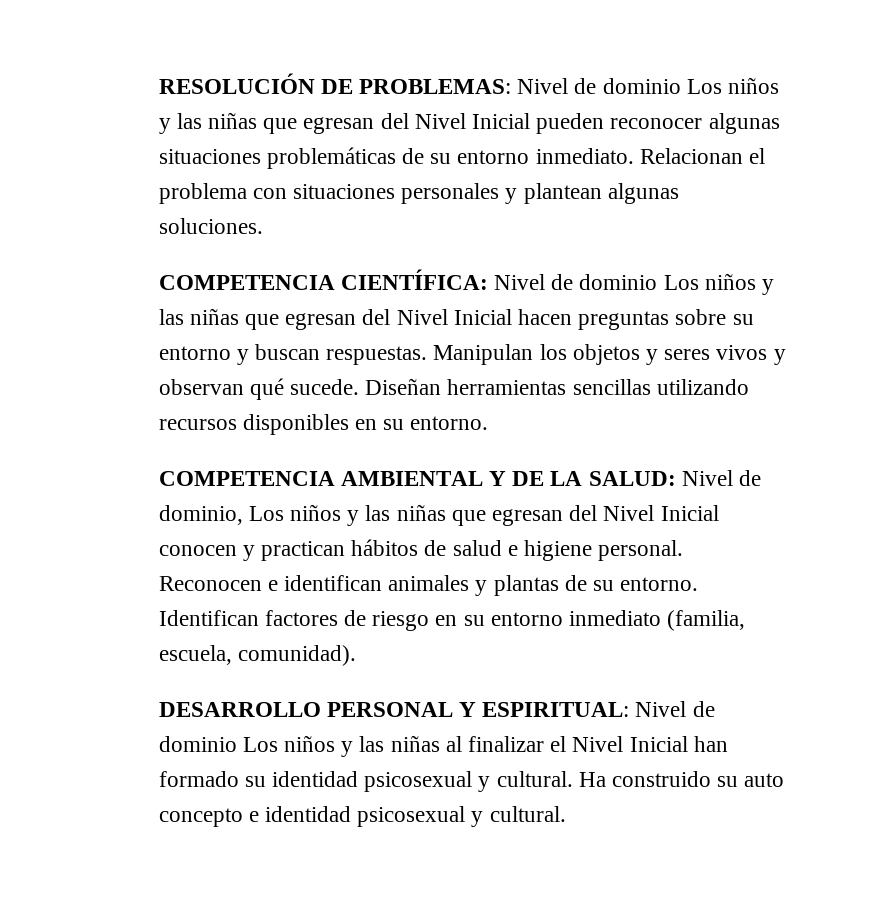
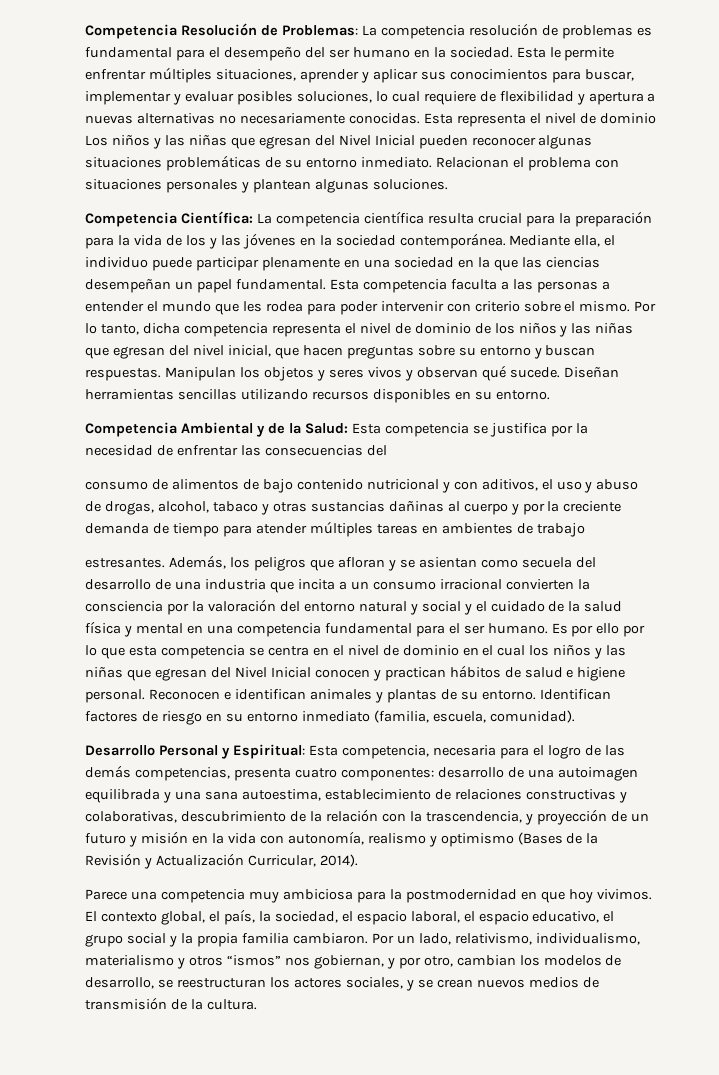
[158,73,569,94] RESOLUCIÓN DE PROBLEMAS: Nivel -> [85,23,652,39] [85,47,615,61] [85,67,634,83] [85,91,656,105] [85,113,576,127] Competencia Resolución de Problemas: La competencia resolución de problemas es fundamental para el desempeño del ser humano en la sociedad. Esta le permite enfrentar múltiples situaciones, aprender y aplicar sus conocimientos para buscar, implementar y evaluar posibles soluciones, lo cual requiere de flexibilidad y apertura a nuevas alternativas no necesariamente conocidas. Esta representa el nivel
[158,269,775,295] [158,308,512,330] COMPETENCIA CIENTÍFICA: Nivel de dominio Los niños y las niñas que egresan del Nivel Inicial -> [85,211,652,227] [85,233,616,249] [85,257,600,271] [85,279,610,293] [85,301,657,315] [85,323,634,337] [85,345,300,359] Competencia Científica: La competencia científica resulta crucial para la preparación para la vida de los y las jóvenes en la sociedad contemporánea. Mediante ella, el individuo puede participar plenamente en una sociedad en la que las ciencias desempeñan un papel fundamental. Esta competencia faculta a las personas a entender el mundo que les rodea para poder intervenir con criterio sobre el mismo. Por lo tanto, dicha competencia representa el nivel de dominio de los niños y las niñas que egresan del nivel inicial, que
[158,470,762,486] [158,505,284,525] COMPETENCIA AMBIENTAL Y DE LA SALUD: Nivel de dominio, Los -> [85,422,588,437] [85,445,388,456] [85,479,639,493] [85,501,622,515] [85,521,585,537] [85,555,596,571] [85,579,590,593] [85,599,623,615] [85,621,646,637] [85,645,550,659] Competencia Ambiental y de la Salud: Esta competencia se justifica por la necesidad de enfrentar las consecuencias del // consumo de alimentos de bajo contenido nutricional y con aditivos, el uso y abuso de drogas, alcohol, tabaco y otras sustancias dañinas al cuerpo y por la creciente demanda de tiempo para atender múltiples tareas en ambientes de trabajo // estresantes. Además, los peligros que afloran y se asientan como secuela del desarrollo de una industria que incita a un consumo irracional convierten la consciencia por la valoración del entorno natural y social y el cuidado de la salud física y mental en una competencia fundamental para el ser humano. Es por ello por lo que esta competencia se centra en el nivel de dominio en el cual los
[158,701,715,717] [158,735,728,757] [158,771,785,792] [158,806,566,827] DESARROLLO PERSONAL Y ESPIRITUAL: Nivel de dominio Los niños y las niñas al finalizar el Nivel Inicial han formado su identidad psicosexual y cultural. Ha construido su auto concepto e identidad psicosexual y cultural. -> [85,744,625,759] [85,765,638,781] [85,789,627,803] [85,809,649,825] [85,831,599,847] [85,853,359,869] [85,889,652,903] [85,909,615,925] [85,933,640,947] [85,955,622,969] [85,977,599,991] [85,997,258,1010] Desarrollo Personal y Espiritual: Esta competencia, necesaria para el logro de las demás competencias, presenta cuatro componentes: desarrollo de una autoimagen equilibrada y una sana autoestima, establecimiento de relaciones constructivas y colaborativas, descubrimiento de la relación con la trascendencia, y proyección de un futuro y misión en la vida con autonomía, realismo y optimismo (Bases de la Revisión y Actualización Curricular, 2014). // Parece una competencia muy ambiciosa para la postmodernidad en que hoy vivimos. El contexto global, el país, la sociedad, el espacio laboral, el espacio educativo, el grupo social y la propia familia cambiaron. Por un lado, relativismo, individualismo, materialismo y otros “ismos” nos gobiernan, y por otro, cambian los modelos de desarrollo, se reestructuran los actores sociales, y se crean nuevos medios de transmisión de la cultura.

